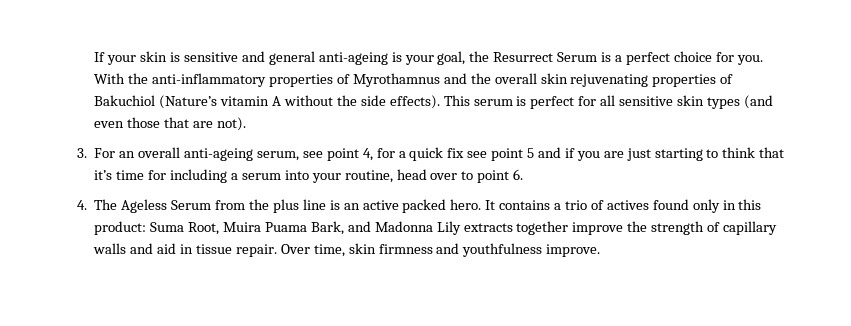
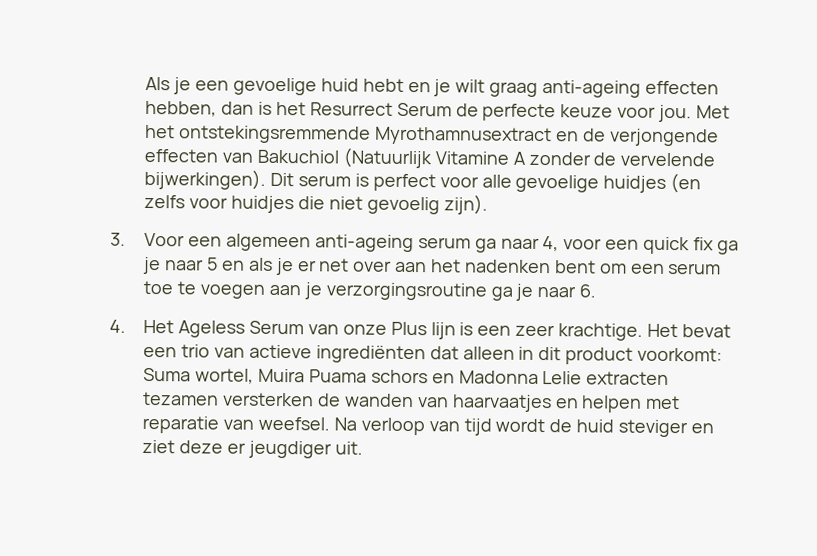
[94,51,763,65] [94,73,734,87] [94,95,773,109] [94,117,246,131] [76,147,785,161] [94,169,510,183] If your skin is sensitive and general anti-ageing is your goal, the Resurrect Serum is a perfect choice for you. With the anti-inflammatory properties of Myrothamnus and the overall skin rejuvenating properties of Bakuchiol (Nature’s vitamin A without the side effects). This serum is perfect for all sensitive skin types (and even those that are not). // 3. For an overall anti-ageing serum, see point 4, for a quick fix see point 5 and if you are just starting to think that it’s time for including a serum into your routine, head over to point -> [145,76,719,98] [145,100,730,123] [145,124,719,147] [144,147,716,169] [144,168,702,194] [144,194,488,215] [110,232,739,255] [143,256,722,276] [143,280,577,301] Als je een gevoelige huid hebt en je wilt graag anti-ageing effecten hebben, dan is het Resurrect Serum de perfecte keuze voor jou. Met het ontstekingsremmende Myrothamnusextract en de verjongende effecten van Bakuchiol (Natuurlijk Vitamine A zonder de vervelende bijwerkingen). Dit serum is perfect voor alle gevoelige huidjes (en zelfs voor huidjes die niet gevoelig zijn). // 3. Voor een algemeen anti-ageing serum ga naar 4, voor een quick fix ga je naar 5 en als je er net over aan het nadenken bent om een serum toe te voegen aan je verzorgingsroutine ga je naar
[94,199,118,210] The -> [143,319,175,334] Het
[215,199,762,213] [94,221,777,235] [93,243,601,257] from the plus line is an active packed hero. It contains a trio of actives found only in this product: Suma Root, Muira Puama Bark, and Madonna Lily extracts together improve the strength of capillary walls and aid in tissue repair. Over time, skin firmness and youthfulness improve. -> [308,321,731,341] [143,344,723,365] [143,367,670,386] [143,391,681,413] [142,415,714,438] [142,439,363,459] van onze Plus lijn is een zeer krachtige. Het bevat een trio van actieve ingrediënten dat alleen in dit product voorkomt: Suma wortel, Muira Puama schors en Madonna Lelie extracten tezamen versterken de wanden van haarvaatjes en helpen met reparatie van weefsel. Na verloop van tijd wordt de huid steviger en ziet deze er jeugdiger uit.

